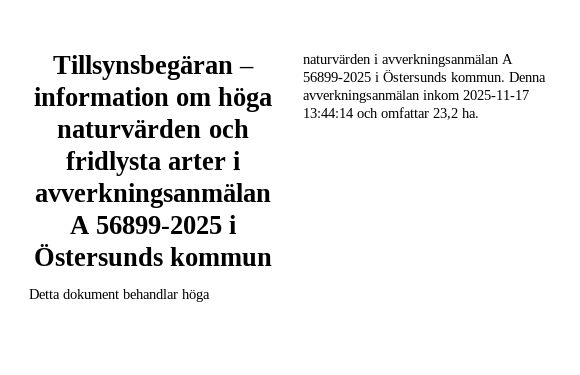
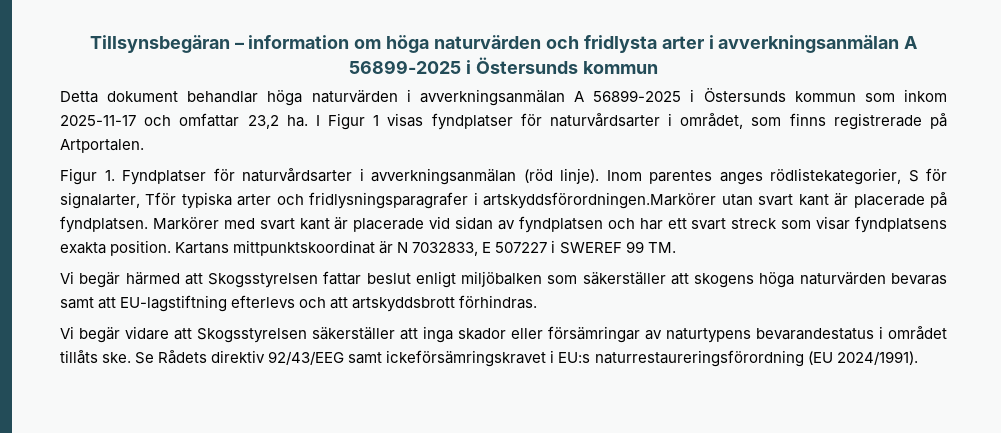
[451,72,546,82] [303,90,420,103] kommun. Denna avverkningsanmälan -> [794,91,895,102] kommun som
[303,108,354,118] 13:44:14 -> (136, 120) none
(479, 113) none -> [315,113,947,130] [60,139,144,153] [60,168,947,185] [60,192,947,209] [60,216,948,233] [60,240,676,256] [60,271,947,288] [60,295,538,312] [60,326,947,343] [60,350,918,367] I Figur 1 visas fyndplatser för naturvårdsarter i området, som finns registrerade på Artportalen. // Figur 1. Fyndplatser för naturvårdsarter i avverkningsanmälan (röd linje). Inom parentes anges rödlistekategorier, S för signalarter, Tför typiska arter och fridlysningsparagrafer i artskyddsförordningen.Markörer utan svart kant är placerade på fyndplatsen. Markörer med svart kant är placerade vid sidan av fyndplatsen och har ett svart streck som visar fyndplatsens exakta position. Kartans mittpunktskoordinat är N 7032833, E 507227 i SWEREF 99 TM. // Vi begär härmed att Skogsstyrelsen fattar beslut enligt miljöbalken som säkerställer att skogens höga naturvärden bevaras samt att EU-lagstiftning efterlevs och att artskyddsbrott förhindras. // Vi begär vidare att Skogsstyrelsen säkerställer att inga skador eller försämringar av naturtypens bevarandestatus i området tillåts ske. Se Rådets direktiv 92/43/EEG samt ickeförsämringskravet i EU:s naturrestaureringsförordning (EU 2024/1991).

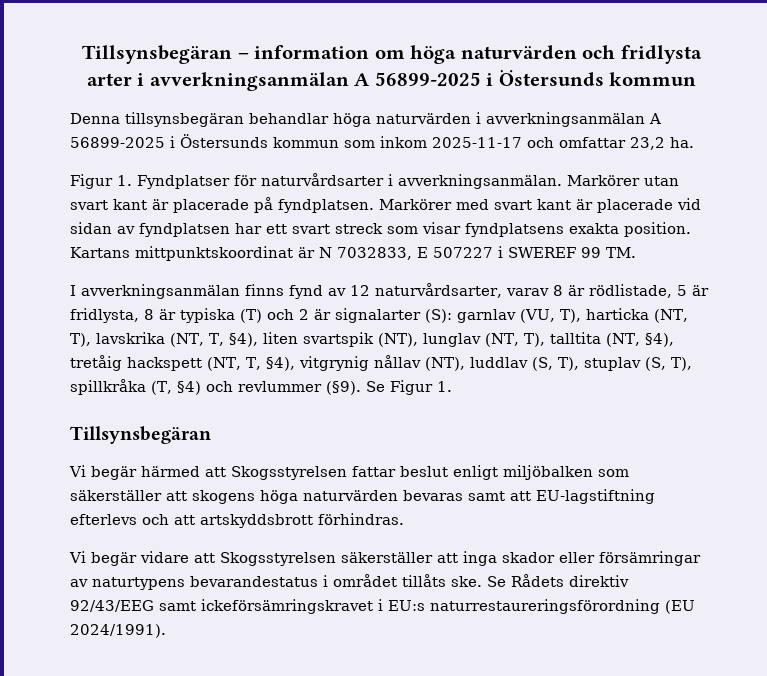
[60,91,179,103] Detta dokument -> [70,112,244,127] Denna tillsynsbegäran
[315,113,947,130] [60,139,144,153] I Figur 1 visas fyndplatser för naturvårdsarter i området, som finns registrerade på Artportalen. -> (694, 142) none
[371,168,947,185] [60,192,717,209] avverkningsanmälan (röd linje). Inom parentes anges rödlistekategorier, S för signalarter, Tför typiska arter och fridlysningsparagrafer i artskyddsförordningen.Markörer -> [398,174,640,189] avverkningsanmälan. Markörer
[607,218,635,229] och -> (230, 230) none
(676, 247) none -> [70,283,709,299] [70,308,688,323] [70,332,674,347] [70,355,692,371] [70,379,452,395] [70,426,211,444] // I avverkningsanmälan finns fynd av 12 naturvårdsarter, varav 8 är rödlistade, 5 är fridlysta, 8 är typiska (T) och 2 är signalarter (S): garnlav (VU, T), harticka (NT, T), lavskrika (NT, T, §4), liten svartspik (NT), lunglav (NT, T), talltita (NT, §4), tretåig hackspett (NT, T, §4), vitgrynig nållav (NT), luddlav (S, T), stuplav (S, T), spillkråka (T, §4) och revlummer (§9). Se Figur 1. // Tillsynsbegäran

